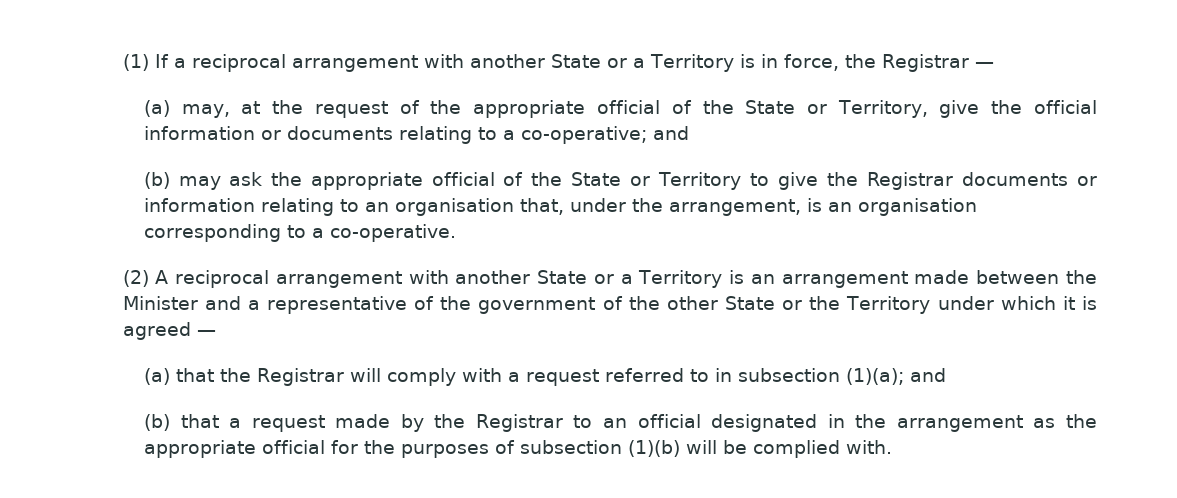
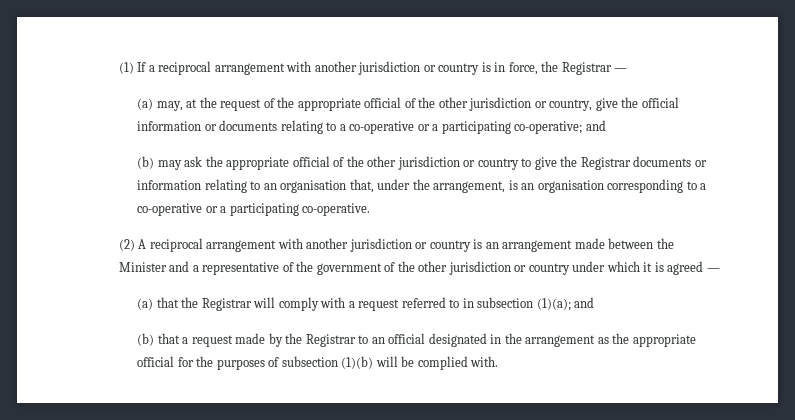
[550,54,734,72] State or a Territory -> [358,61,480,75] jurisdiction or country
[745,100,928,118] State or Territory, -> [438,97,593,111] other jurisdiction or country,
(515, 135) none -> [349,121,511,134] co-operative or a participating
[571,172,742,190] State or Territory -> [367,156,519,170] other jurisdiction or country
(324, 233) none -> [137,203,299,216] co-operative or a participating
[537,270,723,288] State or a Territory -> [349,238,471,252] jurisdiction or country
[725,296,931,314] State or the Territory -> [448,261,570,275] jurisdiction or country

